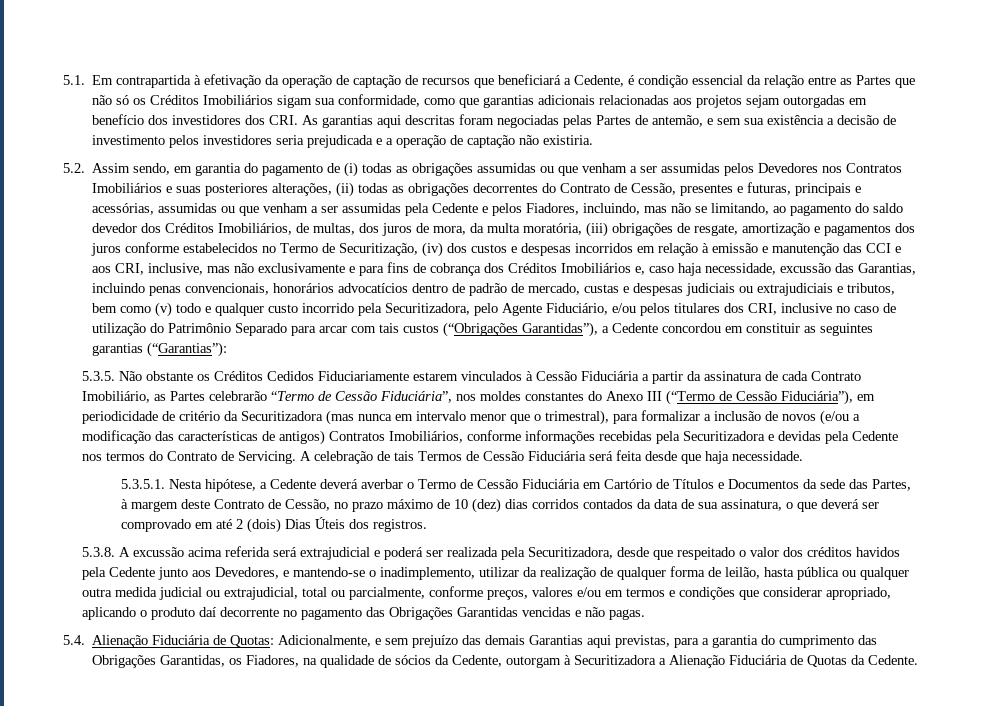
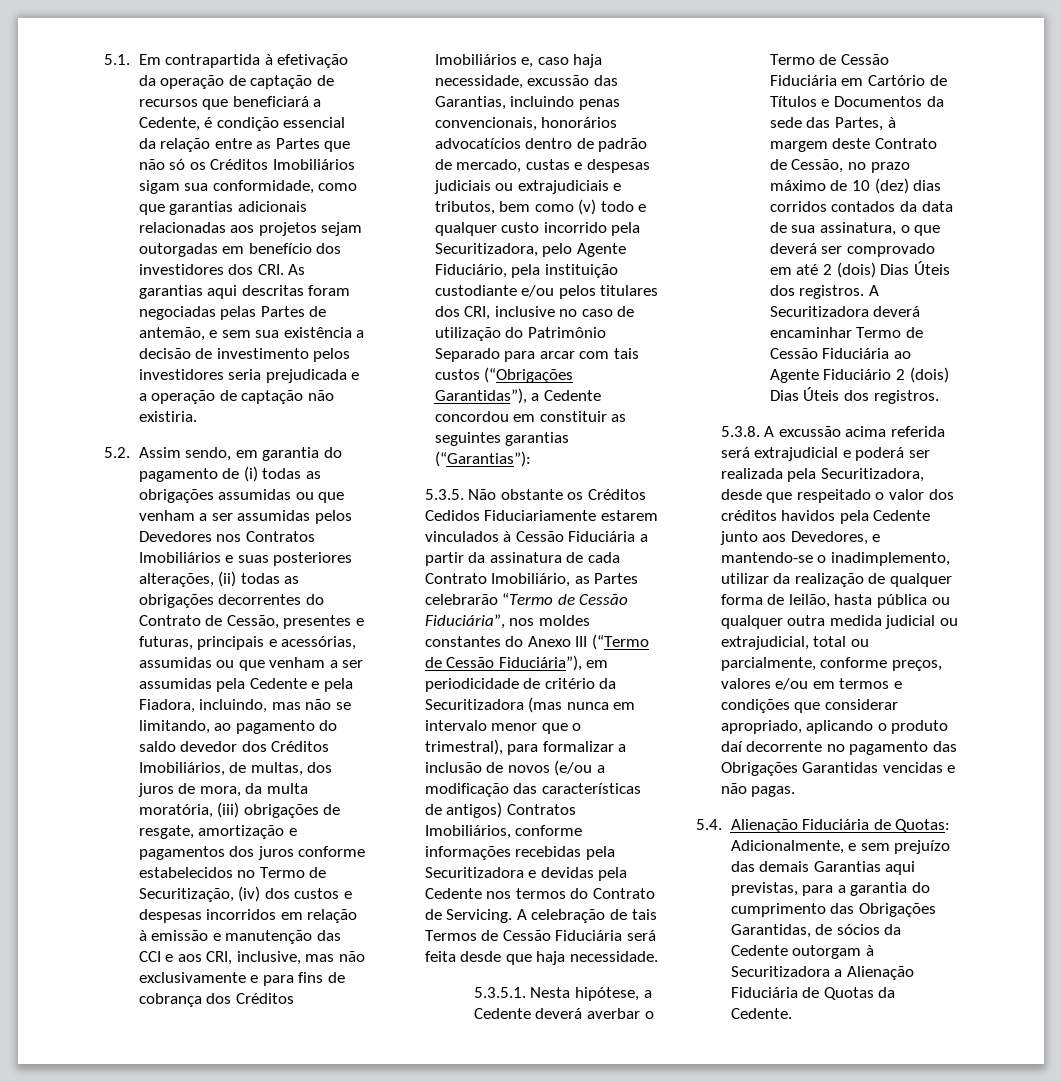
[492,203,580,216] pelos Fiadores, -> [323,678,353,692] [138,699,195,713] pela Fiadora,
(609, 309) none -> [511,264,618,278] [434,285,517,296] pela instituição custodiante
(427, 525) none -> [869,285,880,296] [769,306,921,317] [769,327,924,338] [769,348,912,359] [769,367,949,383] [769,387,939,404] A Securitizadora deverá encaminhar Termo de Cessão Fiduciária ao Agente Fiduciário 2 (dois) Dias Úteis dos registros.
[229,655,375,668] os Fiadores, na qualidade -> (811, 931) none
[452,655,503,667] Cedente, -> [730,945,788,956] Cedente

